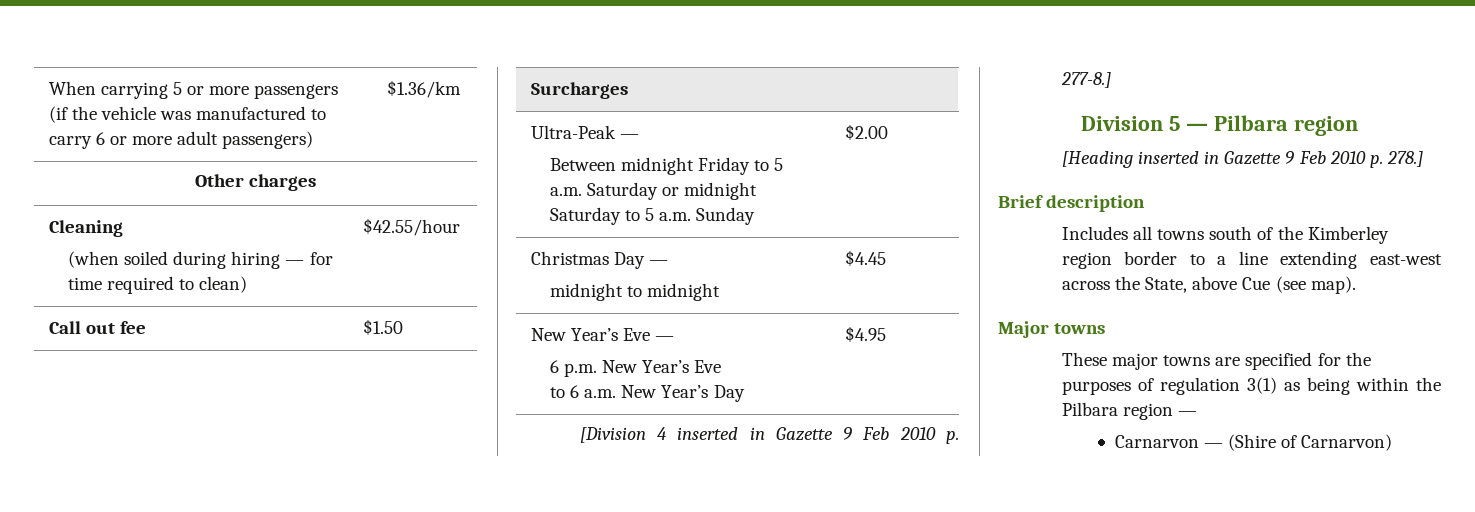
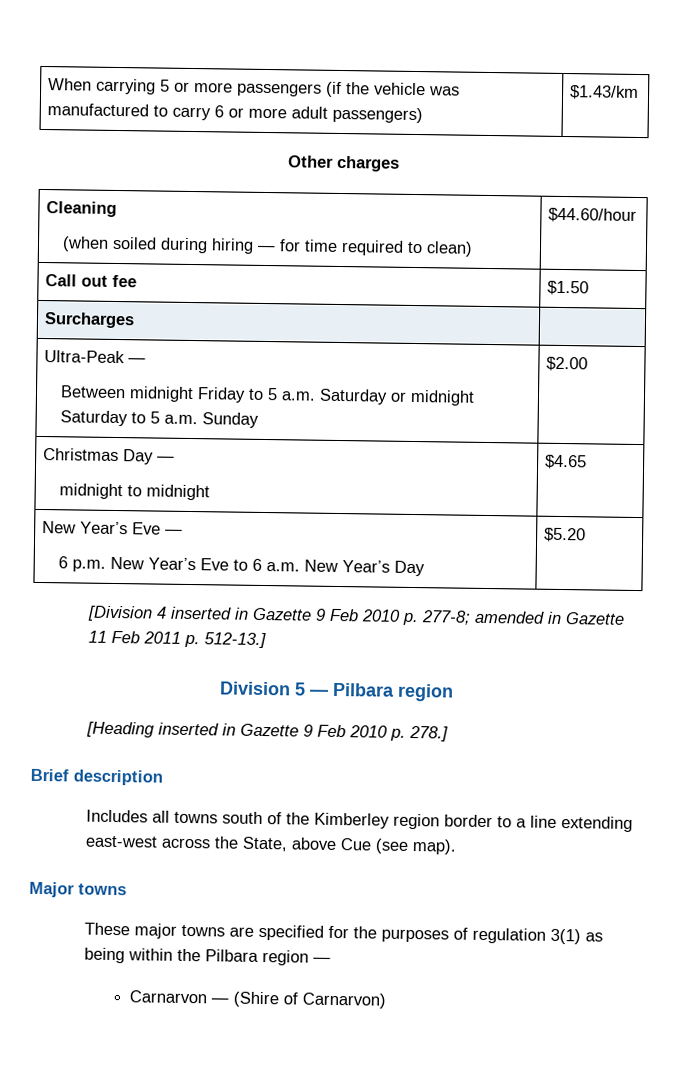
[386,80,461,98] $1.36/km -> [569,85,640,100] $1.43/km
[362,218,460,236] $42.55/hour -> [548,207,638,223] $44.60/hour
[844,250,886,266] $4.45 -> [545,454,588,470] $4.65
(722, 366) // -> (229, 564) none
[844,326,886,342] $4.95 -> [544,527,587,543] $5.20
[1060,72,1111,88] 277-8.] -> [420,610,625,625] [87,630,266,649] 277-8; amended in Gazette 11 Feb 2011 p. 512-13.]

